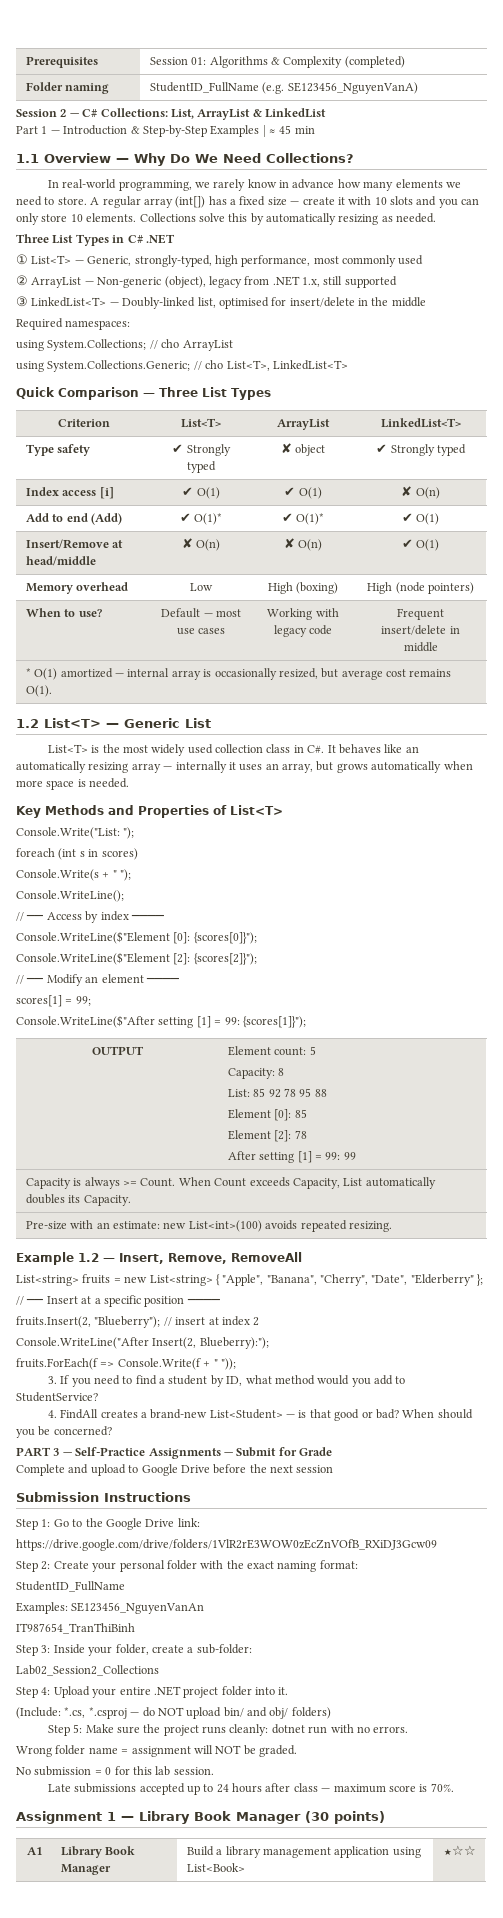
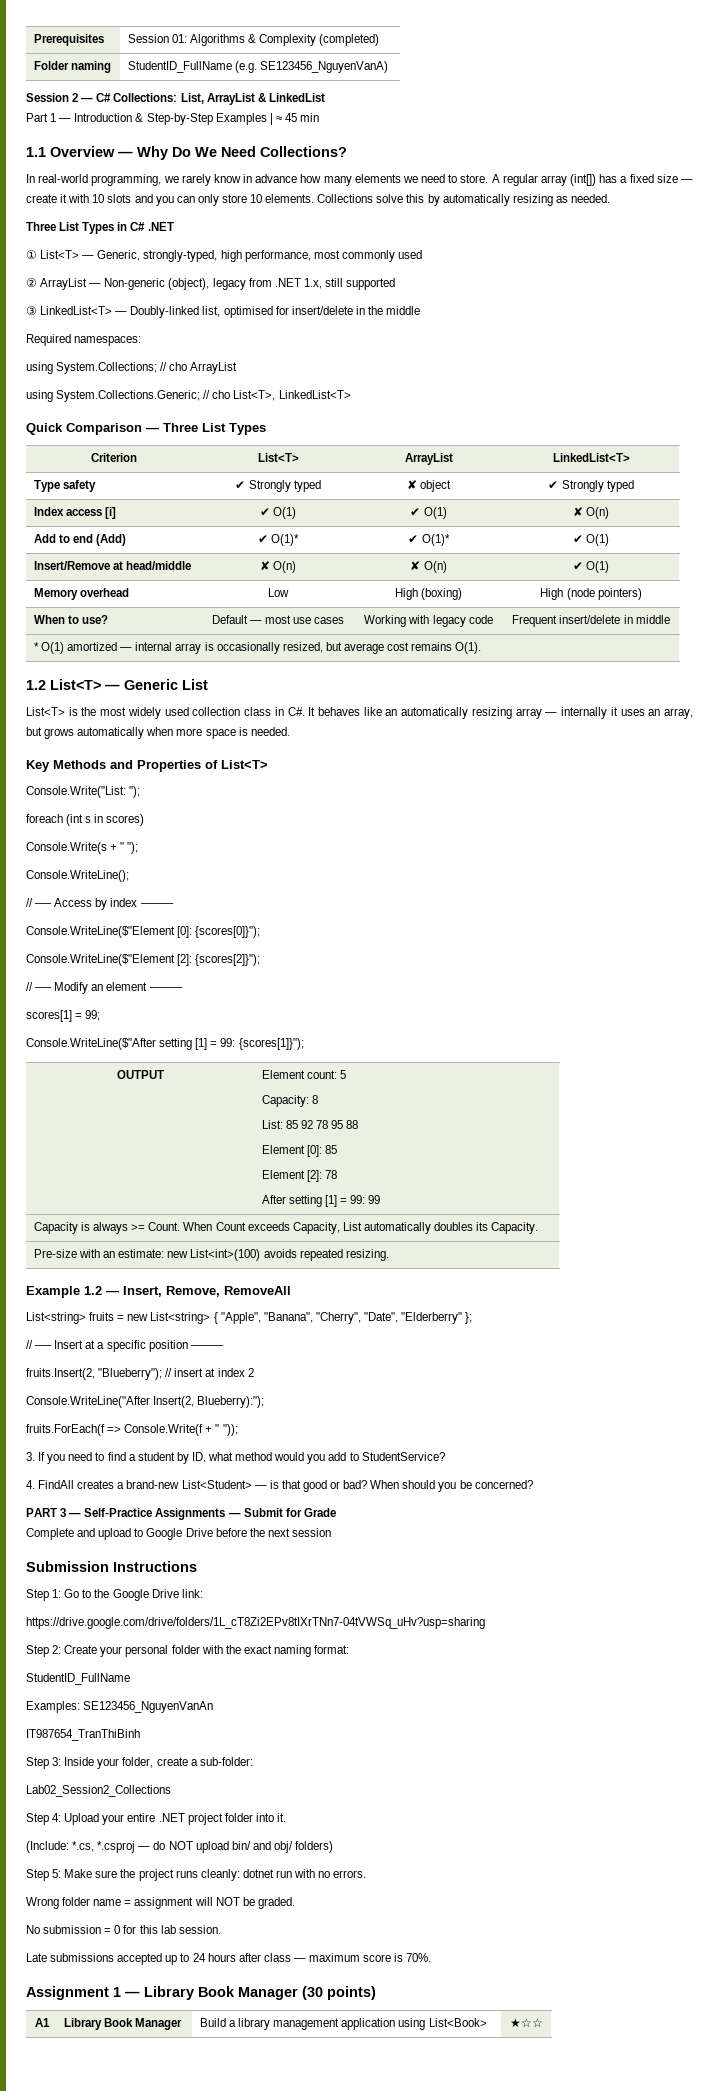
[16,1539,437,1551] https://drive.google.com/drive/folders/1VlR2rE3WOW0zEcZnVOfB_RXiDJ3Gcw09 -> [26,1617,485,1629] https://drive.google.com/drive/folders/1L_cT8Zi2EPv8tIXrTNn7-04tVWSq_uHv?usp=sharing

